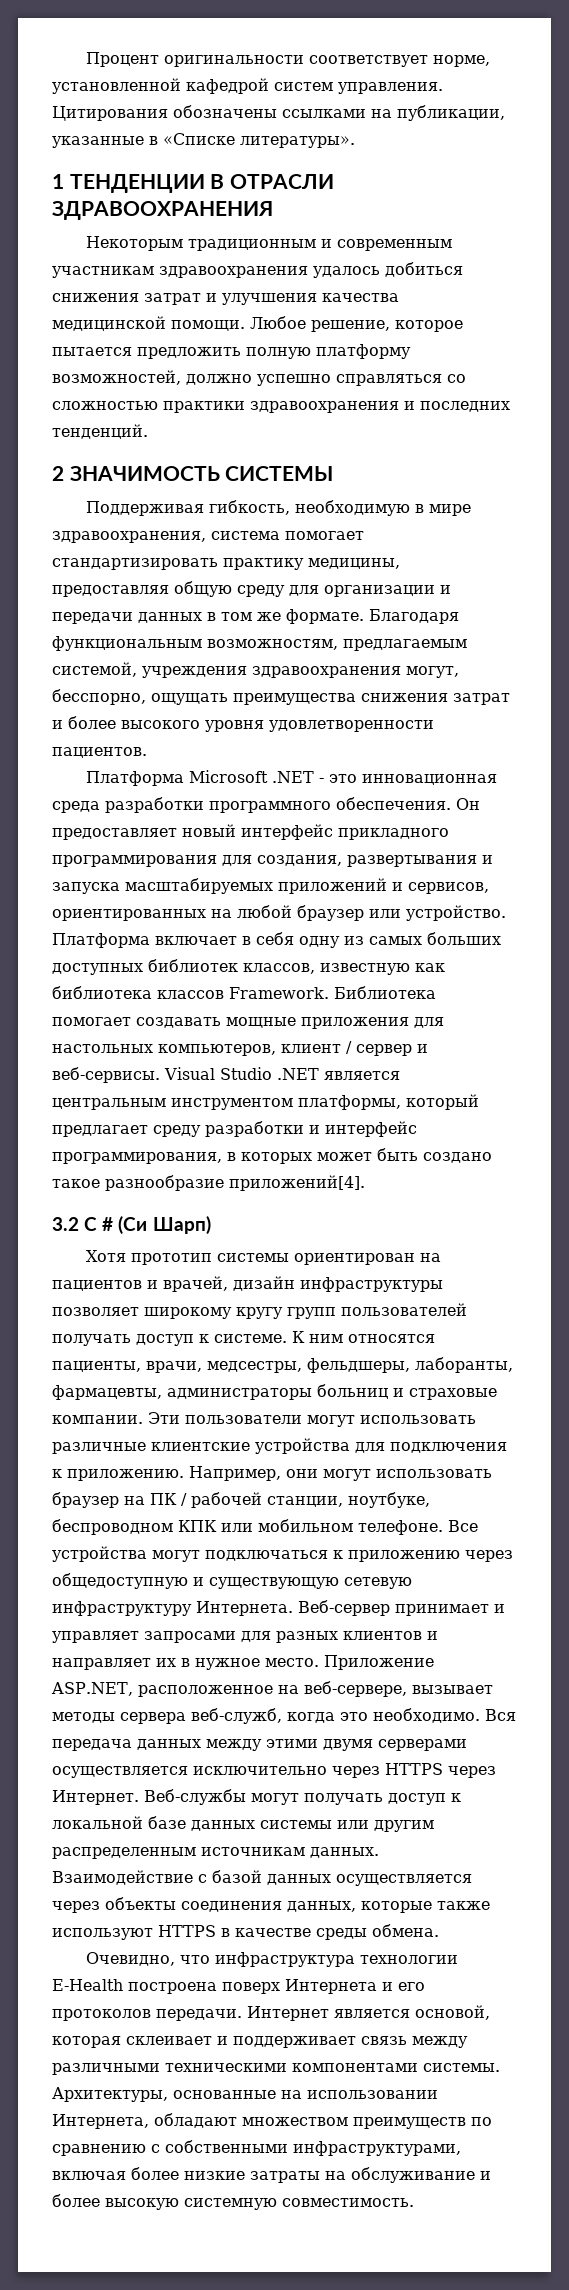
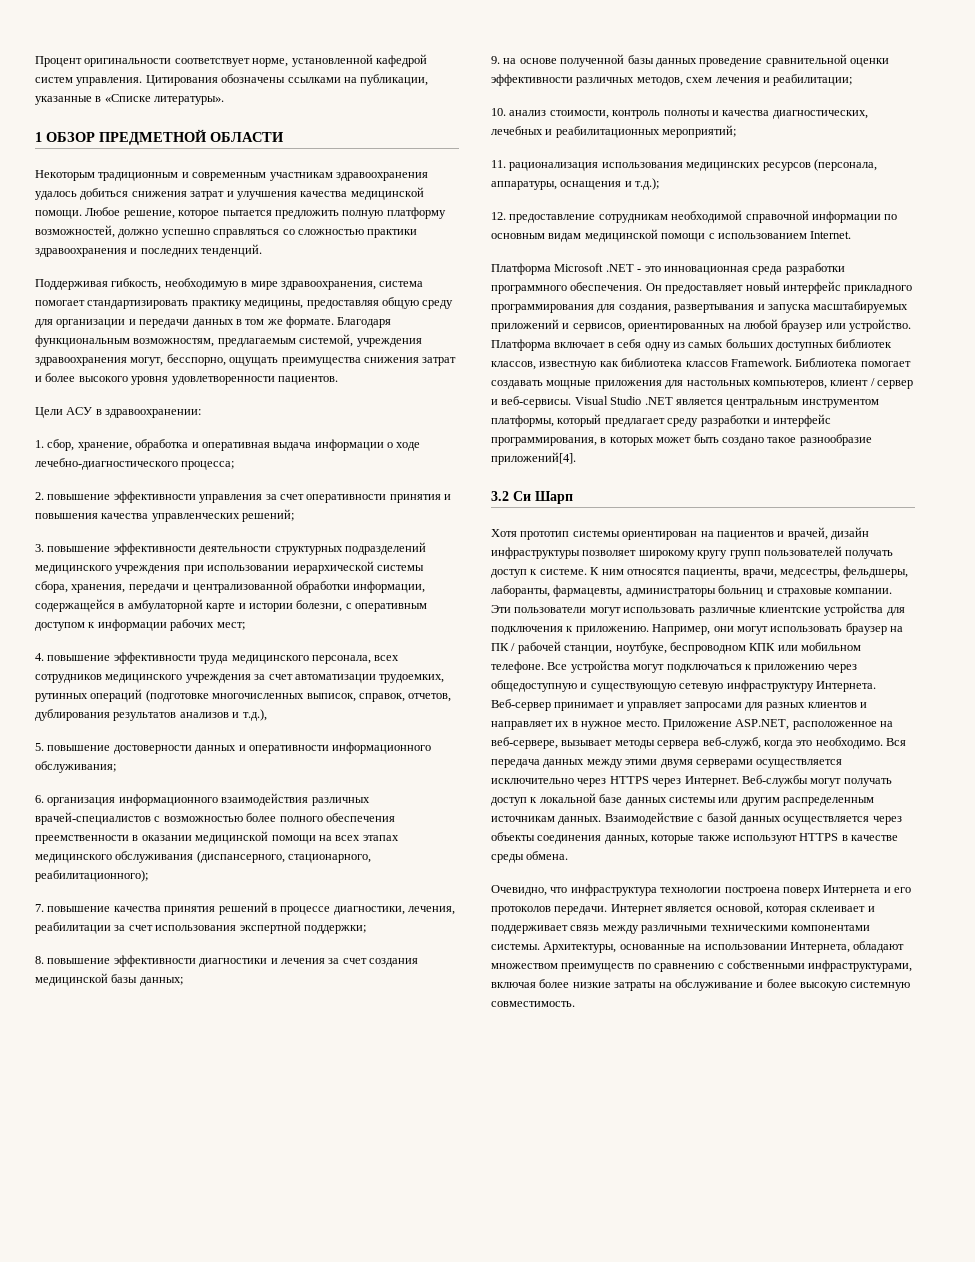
[69,174,334,193] [52,201,273,220] ТЕНДЕНЦИИ В ОТРАСЛИ ЗДРАВООХРАНЕНИЯ -> [46,129,284,145] ОБЗОР ПРЕДМЕТНОЙ ОБЛАСТИ
[52,466,334,481] // 2 ЗНАЧИМОСТЬ СИСТЕМЫ -> (263, 250) none
(147, 752) none -> [35,407,202,418] [35,439,421,451] [35,458,235,470] [35,491,451,503] [35,509,295,522] [35,542,426,555] [35,561,424,574] [35,580,426,593] [35,599,427,612] [35,619,245,631] [35,652,400,664] [35,674,445,683] [35,689,452,702] [35,709,267,721] [35,742,432,754] [35,761,116,773] [35,793,370,806] [35,812,395,825] [35,831,399,844] [35,851,372,863] [35,870,148,882] [35,902,455,915] [35,921,366,934] [35,955,418,967] [35,973,183,986] [491,54,889,67] [491,74,853,86] [491,108,868,119] [491,125,737,138] [491,159,877,171] [491,178,660,190] [491,210,898,223] [491,229,852,242] // Цели АСУ в здравоохранении: // 1. сбор, хранение, обработка и оперативная выдача информации о ходе лечебно-диагностического процесса; // 2. повышение эффективности управления за счет оперативности принятия и повышения качества управленческих решений; // 3. повышение эффективности деятельности структурных подразделений медицинского учреждения при использовании иерархической системы сбора, хранения, передачи и централизованной обработки информации, содержащейся в амбулаторной карте и истории болезни, с оперативным доступом к информации рабочих мест; // 4. повышение эффективности труда медицинского персонала, всех сотрудников медицинского учреждения за счет автоматизации трудоемких, рутинных операций (подготовке многочисленных выписок, справок, отчетов, дублирования результатов анализов и т.д.), // 5. повышение достоверности данных и оперативности информационного обслуживания; // 6. организация информационного взаимодействия различных врачей-специалистов с возможностью более полного обеспечения преемственности в оказании медицинской помощи на всех этапах медицинского обслуживания (диспансерного, стационарного, реабилитационного); // 7. повышение качества принятия решений в процессе диагностики, лечения, реабилитации за счет использования экспертной поддержки; // 8. повышение эффективности диагностики и лечения за счет создания медицинской базы данных; // 9. на основе полученной базы данных проведение сравнительной оценки эффективности различных методов, схем лечения и реабилитации; // 10. анализ стоимости, контроль полноты и качества диагностических, лечебных и реабилитационных мероприятий; // 11. рационализация использования медицинских ресурсов (персонала, аппаратуры, оснащения и т.д.); // 12. предоставление сотрудникам необходимой справочной информации по основным видам медицинской помощи с использованием Internet.
[84,1216,211,1234] C # (Си Шарп) -> [513,491,573,504] Си Шарп
[52,1979,123,1991] E-Health -> (722, 890) none

